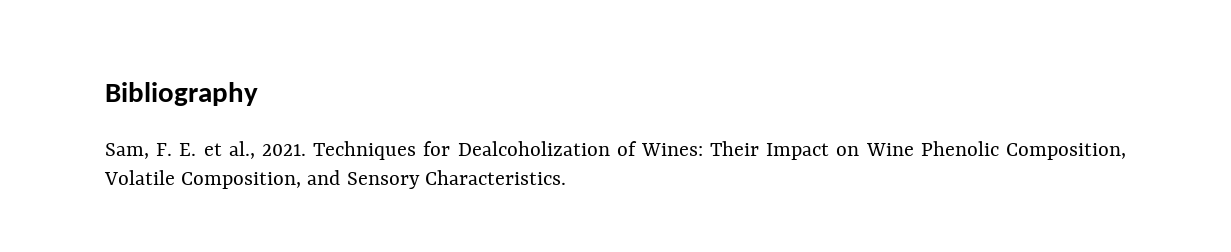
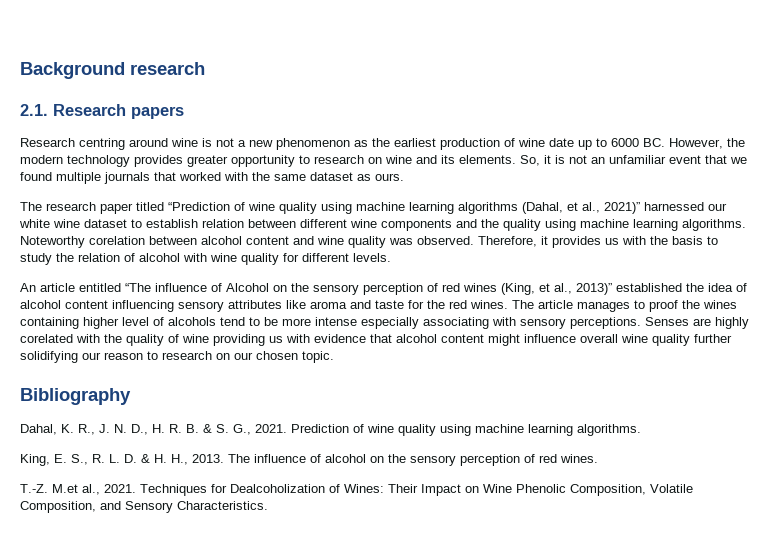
[105,82,258,106] [105,143,222,159] Bibliography // Sam, F. E. et -> [20,62,205,79] [20,104,184,119] [20,138,745,150] [20,155,747,167] [20,172,404,184] [20,202,727,214] [19,219,746,231] [20,236,718,248] [20,253,391,265] [20,283,747,295] [20,300,737,312] [20,317,749,329] [20,334,732,346] [20,351,334,363] [20,388,131,405] [20,424,641,436] [20,454,598,466] [20,484,78,493] Background research // 2.1. Research papers // Research centring around wine is not a new phenomenon as the earliest production of wine date up to 6000 BC. However, the modern technology provides greater opportunity to research on wine and its elements. So, it is not an unfamiliar event that we found multiple journals that worked with the same dataset as ours. // The research paper titled “Prediction of wine quality using machine learning algorithms (Dahal, et al., 2021)” harnessed our white wine dataset to establish relation between different wine components and the quality using machine learning algorithms. Noteworthy corelation between alcohol content and wine quality was observed. Therefore, it provides us with the basis to study the relation of alcohol with wine quality for different levels. // An article entitled “The influence of Alcohol on the sensory perception of red wines (King, et al., 2013)” established the idea of alcohol content influencing sensory attributes like aroma and taste for the red wines. The article manages to proof the wines containing higher level of alcohols tend to be more intense especially associating with sensory perceptions. Senses are highly corelated with the quality of wine providing us with evidence that alcohol content might influence overall wine quality further solidifying our reason to research on our chosen topic. // Bibliography // Dahal, K. R., J. N. D., H. R. B. & S. G., 2021. Prediction of wine quality using machine learning algorithms. // King, E. S., R. L. D. & H. H., 2013. The influence of alcohol on the sensory perception of red wines. // T.-Z. M.et

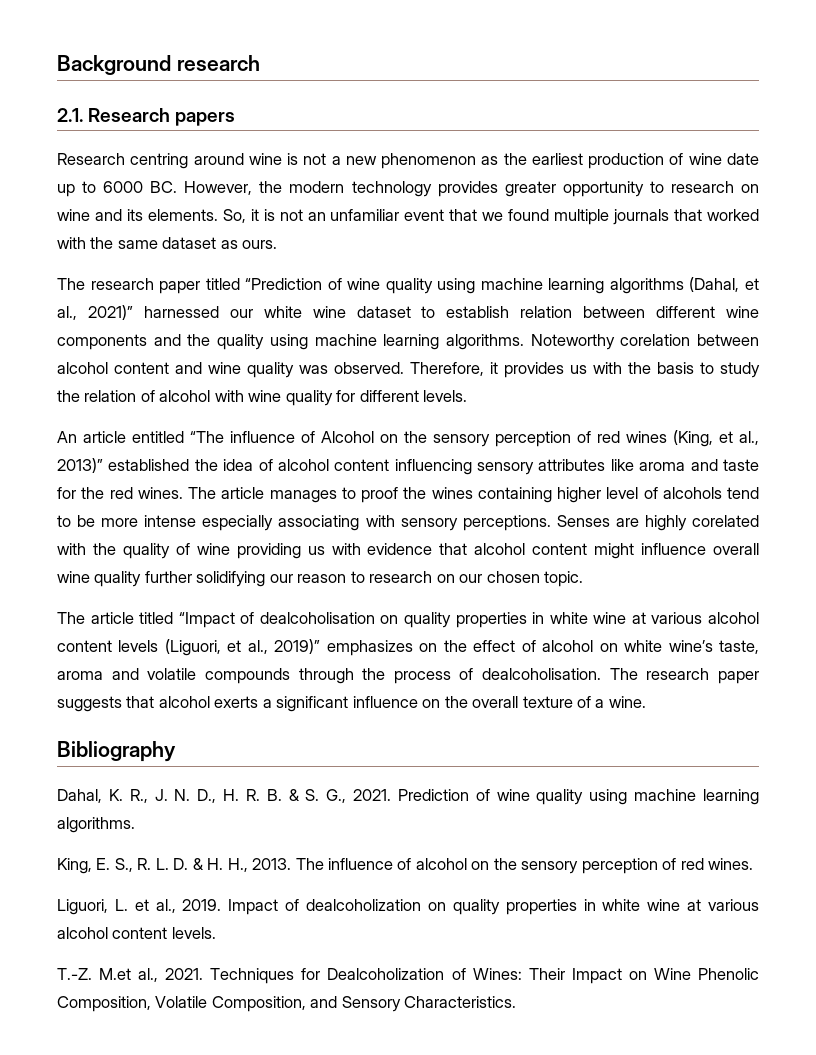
(334, 357) none -> [57,612,759,628] [57,639,760,656] [57,668,759,684] [57,696,646,712] // The article titled “Impact of dealcoholisation on quality properties in white wine at various alcohol content levels (Liguori, et al., 2019)” emphasizes on the effect of alcohol on white wine’s taste, aroma and volatile compounds through the process of dealcoholisation. The research paper suggests that alcohol exerts a significant influence on the overall texture of a wine.
(598, 458) none -> [57,899,760,915] [57,927,216,939] // Liguori, L. et al., 2019. Impact of dealcoholization on quality properties in white wine at various alcohol content levels.

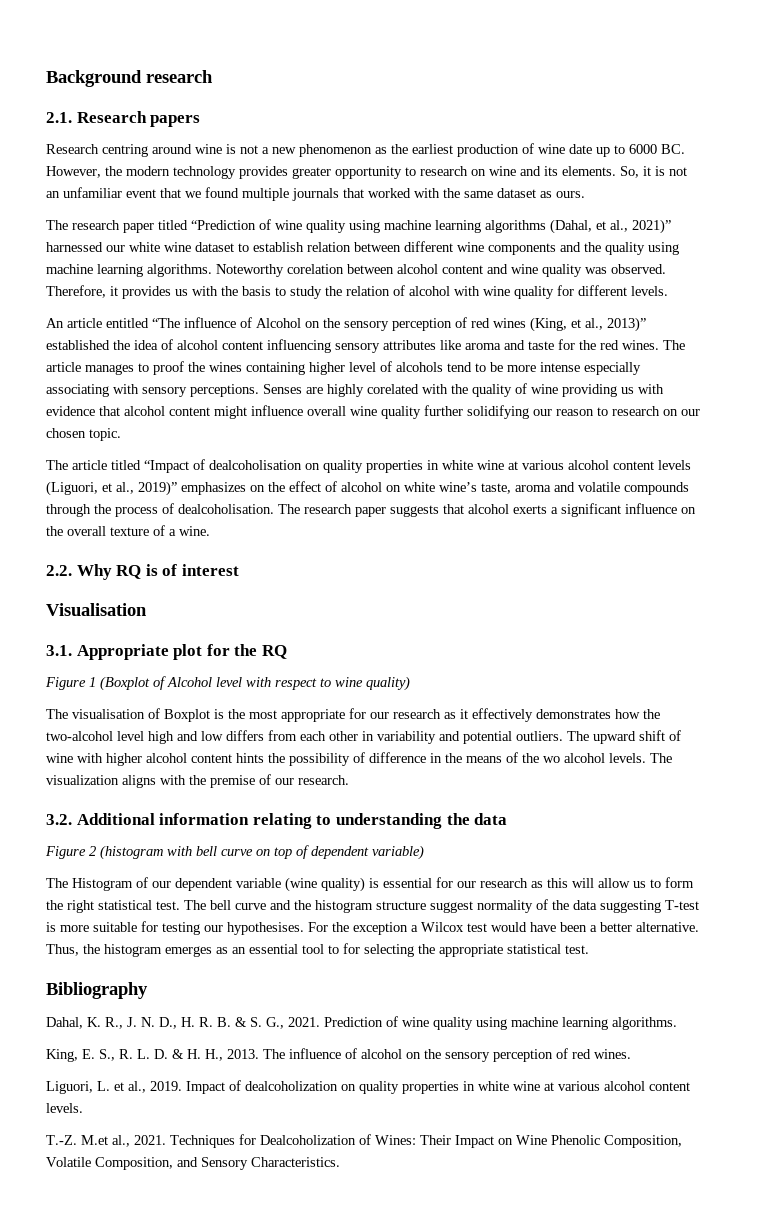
(646, 702) none -> [46,564,239,580] [46,603,147,616] [46,644,287,660] [45,676,410,691] [46,708,660,722] [46,730,681,744] [46,752,672,766] [46,774,349,788] [46,813,508,829] [45,845,424,860] [46,877,694,892] [46,899,699,913] [46,921,699,935] [46,943,589,957] // 2.2. Why RQ is of interest // Visualisation // 3.1. Appropriate plot for the RQ // Figure 1 (Boxplot of Alcohol level with respect to wine quality) // The visualisation of Boxplot is the most appropriate for our research as it effectively demonstrates how the two-alcohol level high and low differs from each other in variability and potential outliers. The upward shift of wine with higher alcohol content hints the possibility of difference in the means of the wo alcohol levels. The visualization aligns with the premise of our research. // 3.2. Additional information relating to understanding the data // Figure 2 (histogram with bell curve on top of dependent variable) // The Histogram of our dependent variable (wine quality) is essential for our research as this will allow us to form the right statistical test. The bell curve and the histogram structure suggest normality of the data suggesting T-test is more suitable for testing our hypothesises. For the exception a Wilcox test would have been a better alternative. Thus, the histogram emerges as an essential tool to for selecting the appropriate statistical test.

